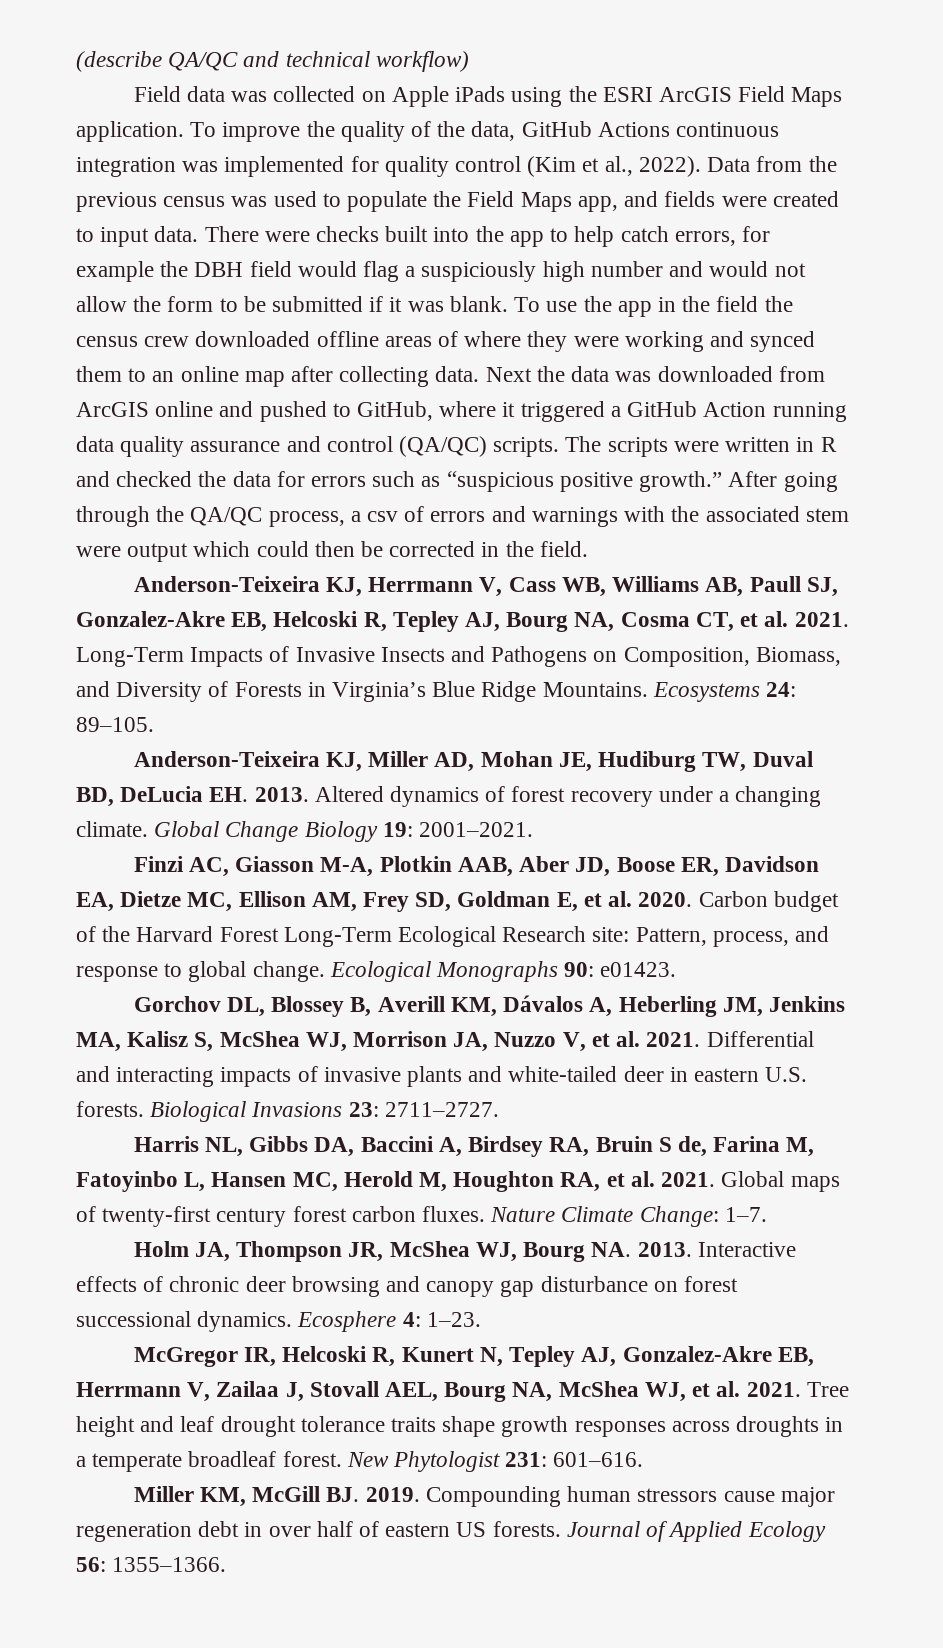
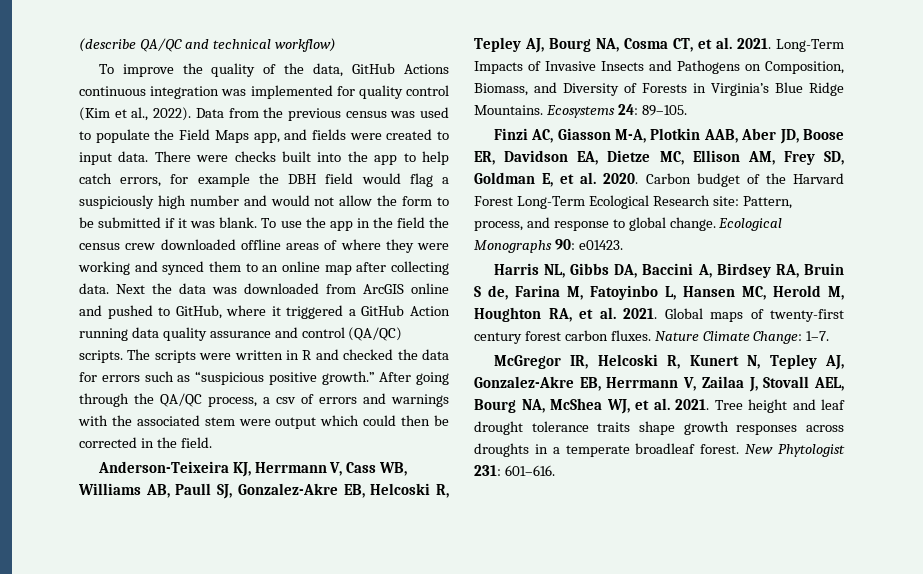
[133,86,843,107] [76,121,184,142] Field data was collected on Apple iPads using the ESRI ArcGIS Field Maps application. -> (336, 45) none
[133,751,813,772] [76,786,822,807] [76,821,534,842] // Anderson-Teixeira KJ, Miller AD, Mohan JE, Hudiburg TW, Duval BD, DeLucia EH. 2013. Altered dynamics of forest recovery under a changing climate. Global Change Biology 19: 2001–2021. -> (687, 110) none
[133,995,845,1017] [76,1031,814,1052] [76,1066,808,1087] [76,1101,499,1122] // Gorchov DL, Blossey B, Averill KM, Dávalos A, Heberling JM, Jenkins MA, Kalisz S, McShea WJ, Morrison JA, Nuzzo V, et al. 2021. Differential and interacting impacts of invasive plants and white-tailed deer in eastern U.S. forests. Biological Invasions 23: 2711–2727. -> (623, 245) none
[133,1241,796,1262] [76,1276,739,1297] [76,1311,481,1332] // Holm JA, Thompson JR, McShea WJ, Bourg NA. 2013. Interactive effects of chronic deer browsing and canopy gap disturbance on forest successional dynamics. Ecosphere 4: 1–23. -> (830, 336) none
[133,1486,835,1507] [76,1521,826,1542] [76,1557,227,1572] // Miller KM, McGill BJ. 2019. Compounding human stressors cause major regeneration debt in over half of eastern US forests. Journal of Applied Ecology 56: 1355–1366. -> (555, 470) none

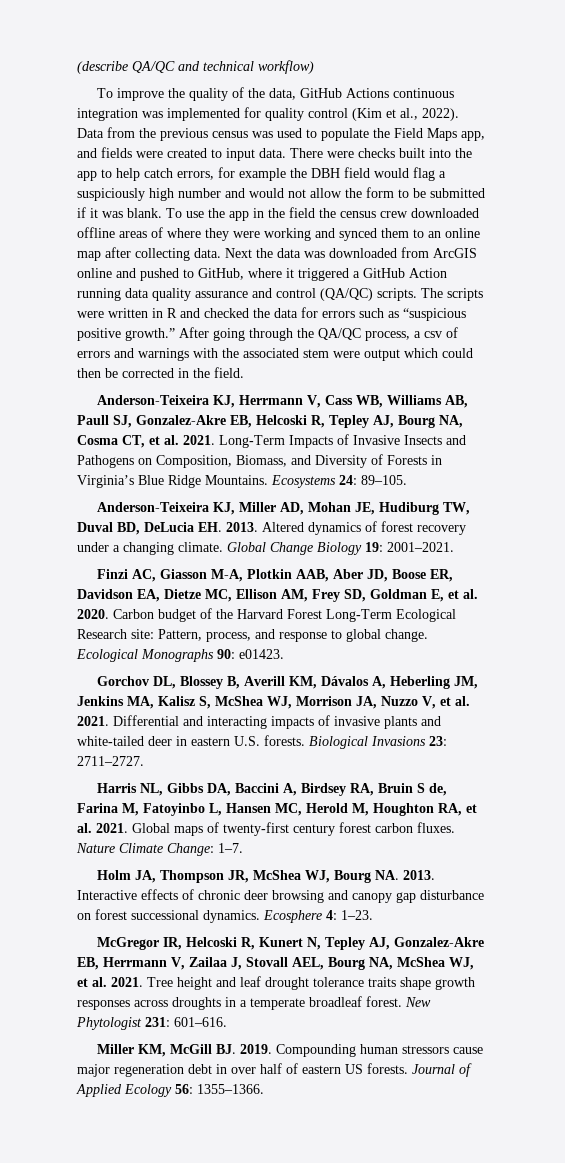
(687, 110) none -> [96,502,470,515] [77,521,466,535] [77,542,454,555] // Anderson-Teixeira KJ, Miller AD, Mohan JE, Hudiburg TW, Duval BD, DeLucia EH. 2013. Altered dynamics of forest recovery under a changing climate. Global Change Biology 19: 2001–2021.
(623, 245) none -> [96,676,478,689] [77,696,470,709] [77,715,441,729] [77,735,447,749] [77,756,144,766] // Gorchov DL, Blossey B, Averill KM, Dávalos A, Heberling JM, Jenkins MA, Kalisz S, McShea WJ, Morrison JA, Nuzzo V, et al. 2021. Differential and interacting impacts of invasive plants and white-tailed deer in eastern U.S. forests. Biological Invasions 23: 2711–2727.
(830, 336) none -> [96,870,435,883] [77,889,484,903] [77,909,373,923] // Holm JA, Thompson JR, McShea WJ, Bourg NA. 2013. Interactive effects of chronic deer browsing and canopy gap disturbance on forest successional dynamics. Ecosphere 4: 1–23.
(555, 470) none -> [96,1044,483,1057] [77,1063,472,1077] [76,1084,264,1097] // Miller KM, McGill BJ. 2019. Compounding human stressors cause major regeneration debt in over half of eastern US forests. Journal of Applied Ecology 56: 1355–1366.

